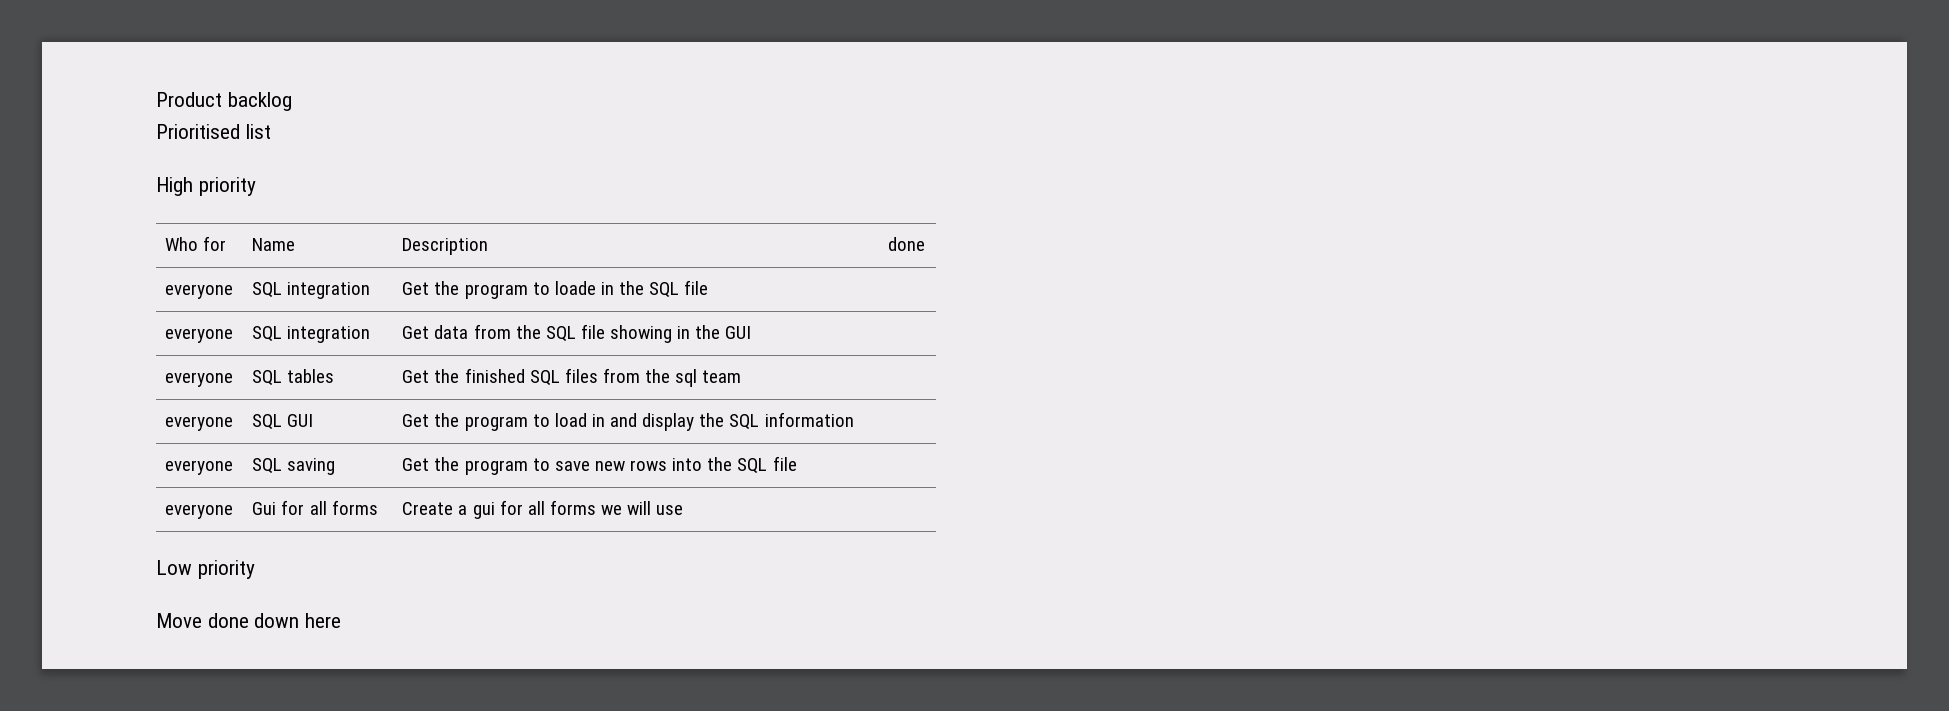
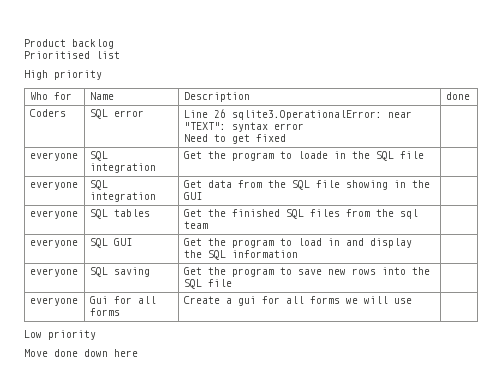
(926, 244) none -> [29,109,66,117] [89,109,144,119] [183,109,412,120] [183,122,304,132] [183,134,286,144] // Coders | SQL error | Line 26 sqlite3.OperationalError: near "TEXT": syntax error // Need to get fixed |

